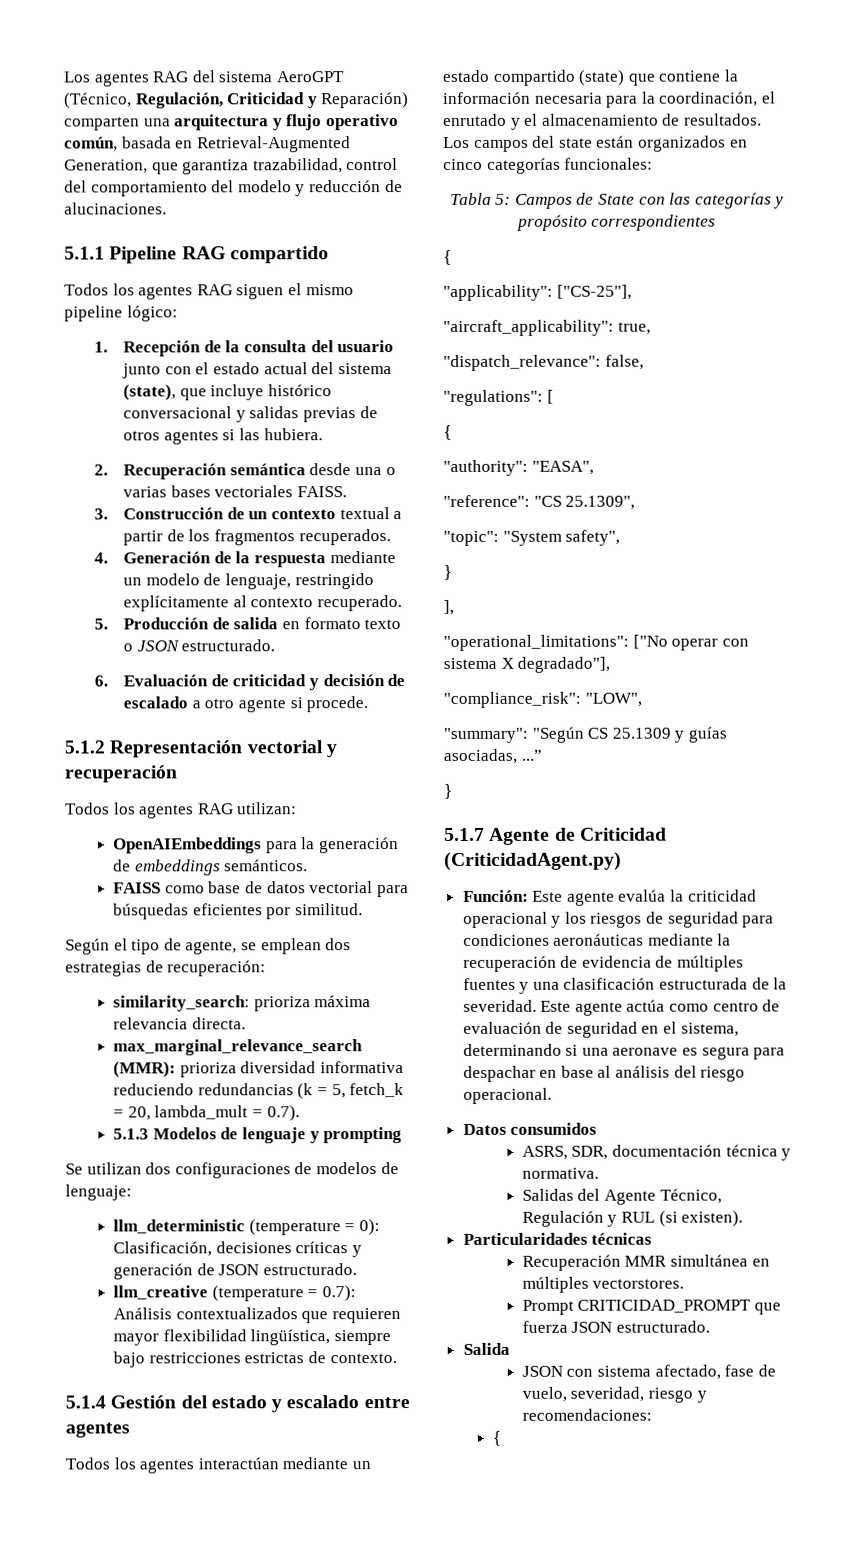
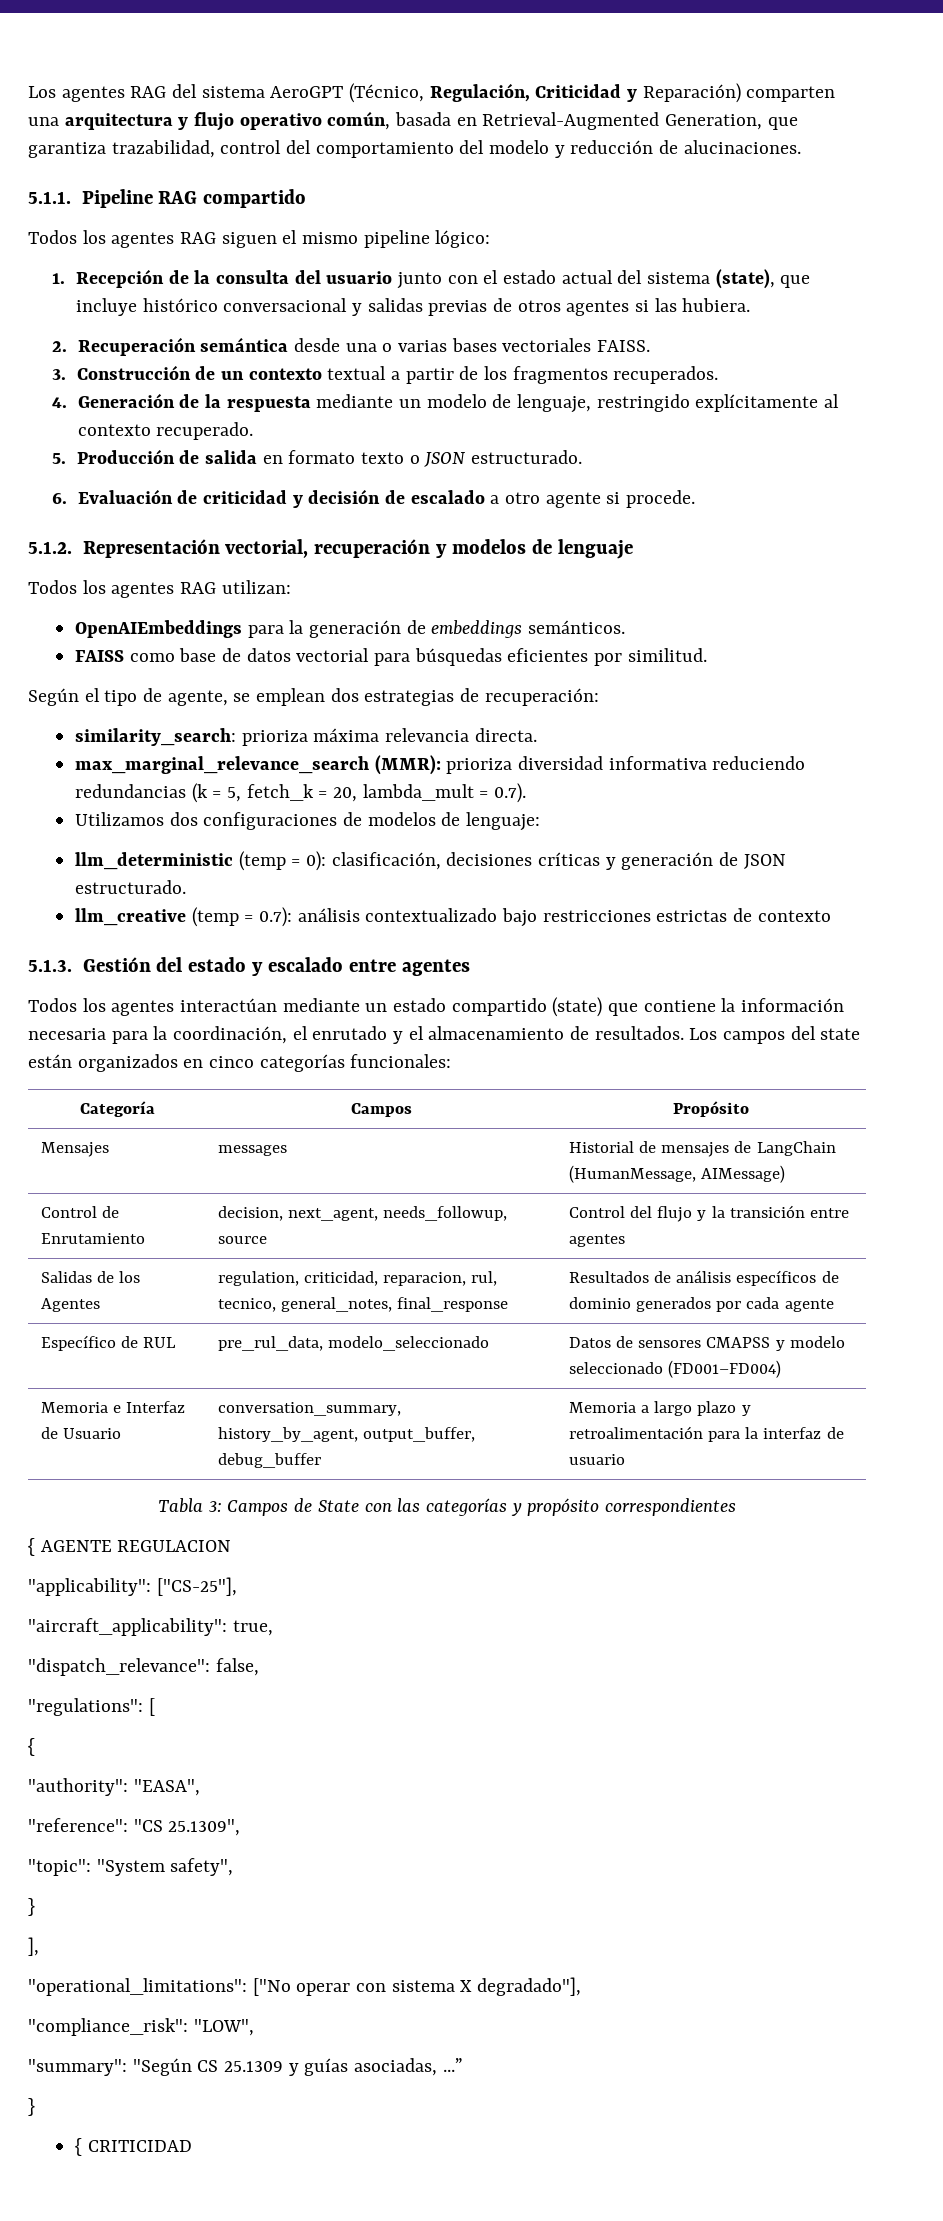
[64,246,105,260] 5.1.1 -> [28,191,71,204] 5.1.1.
[64,740,337,758] [64,765,178,783] 5.1.2 Representación vectorial y recuperación -> [28,539,634,559] 5.1.2. Representación vectorial, recuperación y modelos de lenguaje
[113,1127,403,1144] [65,1162,142,1175] 5.1.3 Modelos de lenguaje y prompting // Se utilizan -> [75,812,165,826] Utilizamos
[248,1219,341,1236] (temperature -> [238,851,286,871] (temp
[113,1241,213,1257] Clasificación, -> [331,852,441,870] clasificación,
[211,1285,304,1302] (temperature -> [191,907,239,927] (temp
[113,1307,402,1324] [113,1329,392,1346] Análisis contextualizados que requieren mayor flexibilidad lingüística, siempre -> [297,908,498,922] análisis contextualizado
[329,1353,397,1364] [65,1395,106,1409] contexto. // 5.1.4 -> [757,910,831,922] [28,959,72,972] contexto // 5.1.3.
(654, 163) none -> [79,1101,155,1117] [350,1103,412,1117] [673,1101,749,1117] [40,1142,109,1157] [217,1145,287,1156] [568,1141,836,1157] [568,1165,786,1183] [40,1206,120,1218] [40,1233,145,1244] [217,1206,508,1221] [217,1236,267,1244] [568,1205,849,1222] [568,1234,625,1247] [40,1271,141,1283] [40,1298,100,1312] [217,1271,498,1286] [217,1297,509,1312] [568,1270,839,1286] [568,1297,834,1312] [40,1335,177,1351] [217,1336,490,1351] [568,1336,845,1351] [568,1360,782,1378] [40,1401,186,1413] [40,1427,122,1439] [217,1402,401,1416] [217,1427,476,1442] [217,1453,321,1468] [568,1401,751,1416] [568,1426,844,1442] [568,1454,625,1465] // Categoría | Campos | Propósito // Mensajes | messages | Historial de mensajes de LangChain (HumanMessage, AIMessage) // Control de Enrutamiento | decision, next_agent, needs_followup, source | Control del flujo y la transición entre agentes // Salidas de los Agentes | regulation, criticidad, reparacion, rul, tecnico, general_notes, final_response | Resultados de análisis específicos de dominio generados por cada agente // Específico de RUL | pre_rul_data, modelo_seleccionado | Datos de sensores CMAPSS y modelo seleccionado (FD001–FD004) // Memoria e Interfaz de Usuario | conversation_summary, history_by_agent, output_buffer, debug_buffer | Memoria a largo plazo y retroalimentación para la interfaz de usuario
[495,193,512,205] 5: -> [208,1501,222,1512] 3:
(452, 257) none -> [40,1540,232,1552] AGENTE REGULACION
[444,827,667,845] [444,851,622,871] [462,889,757,906] [462,911,775,928] [462,933,732,946] [462,955,745,972] [462,977,788,994] [462,999,781,1016] [462,1021,739,1038] [462,1043,786,1060] [462,1065,746,1082] [462,1087,552,1104] [462,1122,598,1135] [521,1144,792,1161] [521,1167,599,1179] [521,1188,722,1205] [521,1210,744,1227] [462,1232,653,1245] [521,1254,770,1271] [521,1276,685,1293] [521,1299,782,1315] [521,1320,711,1333] [462,1342,510,1355] [521,1364,776,1380] [521,1386,707,1403] [521,1408,652,1421] [492,1430,502,1446] // 5.1.7 Agente de Criticidad (CriticidadAgent.py) // Función: Este agente evalúa la criticidad operacional y los riesgos de seguridad para condiciones aeronáuticas mediante la recuperación de evidencia de múltiples fuentes y una clasificación estructurada de la severidad. Este agente actúa como centro de evaluación de seguridad en el sistema, determinando si una aeronave es segura para despachar en base al análisis del riesgo operacional. // Datos consumidos // ASRS, SDR, documentación técnica y normativa. // Salidas del Agente Técnico, Regulación y RUL (si existen). // Particularidades técnicas // Recuperación MMR simultánea en múltiples vectorstores. // Prompt CRITICIDAD_PROMPT que fuerza JSON estructurado. // Salida // JSON con sistema afectado, fase de vuelo, severidad, riesgo y recomendaciones: // { -> [75,2138,192,2156] // { CRITICIDAD

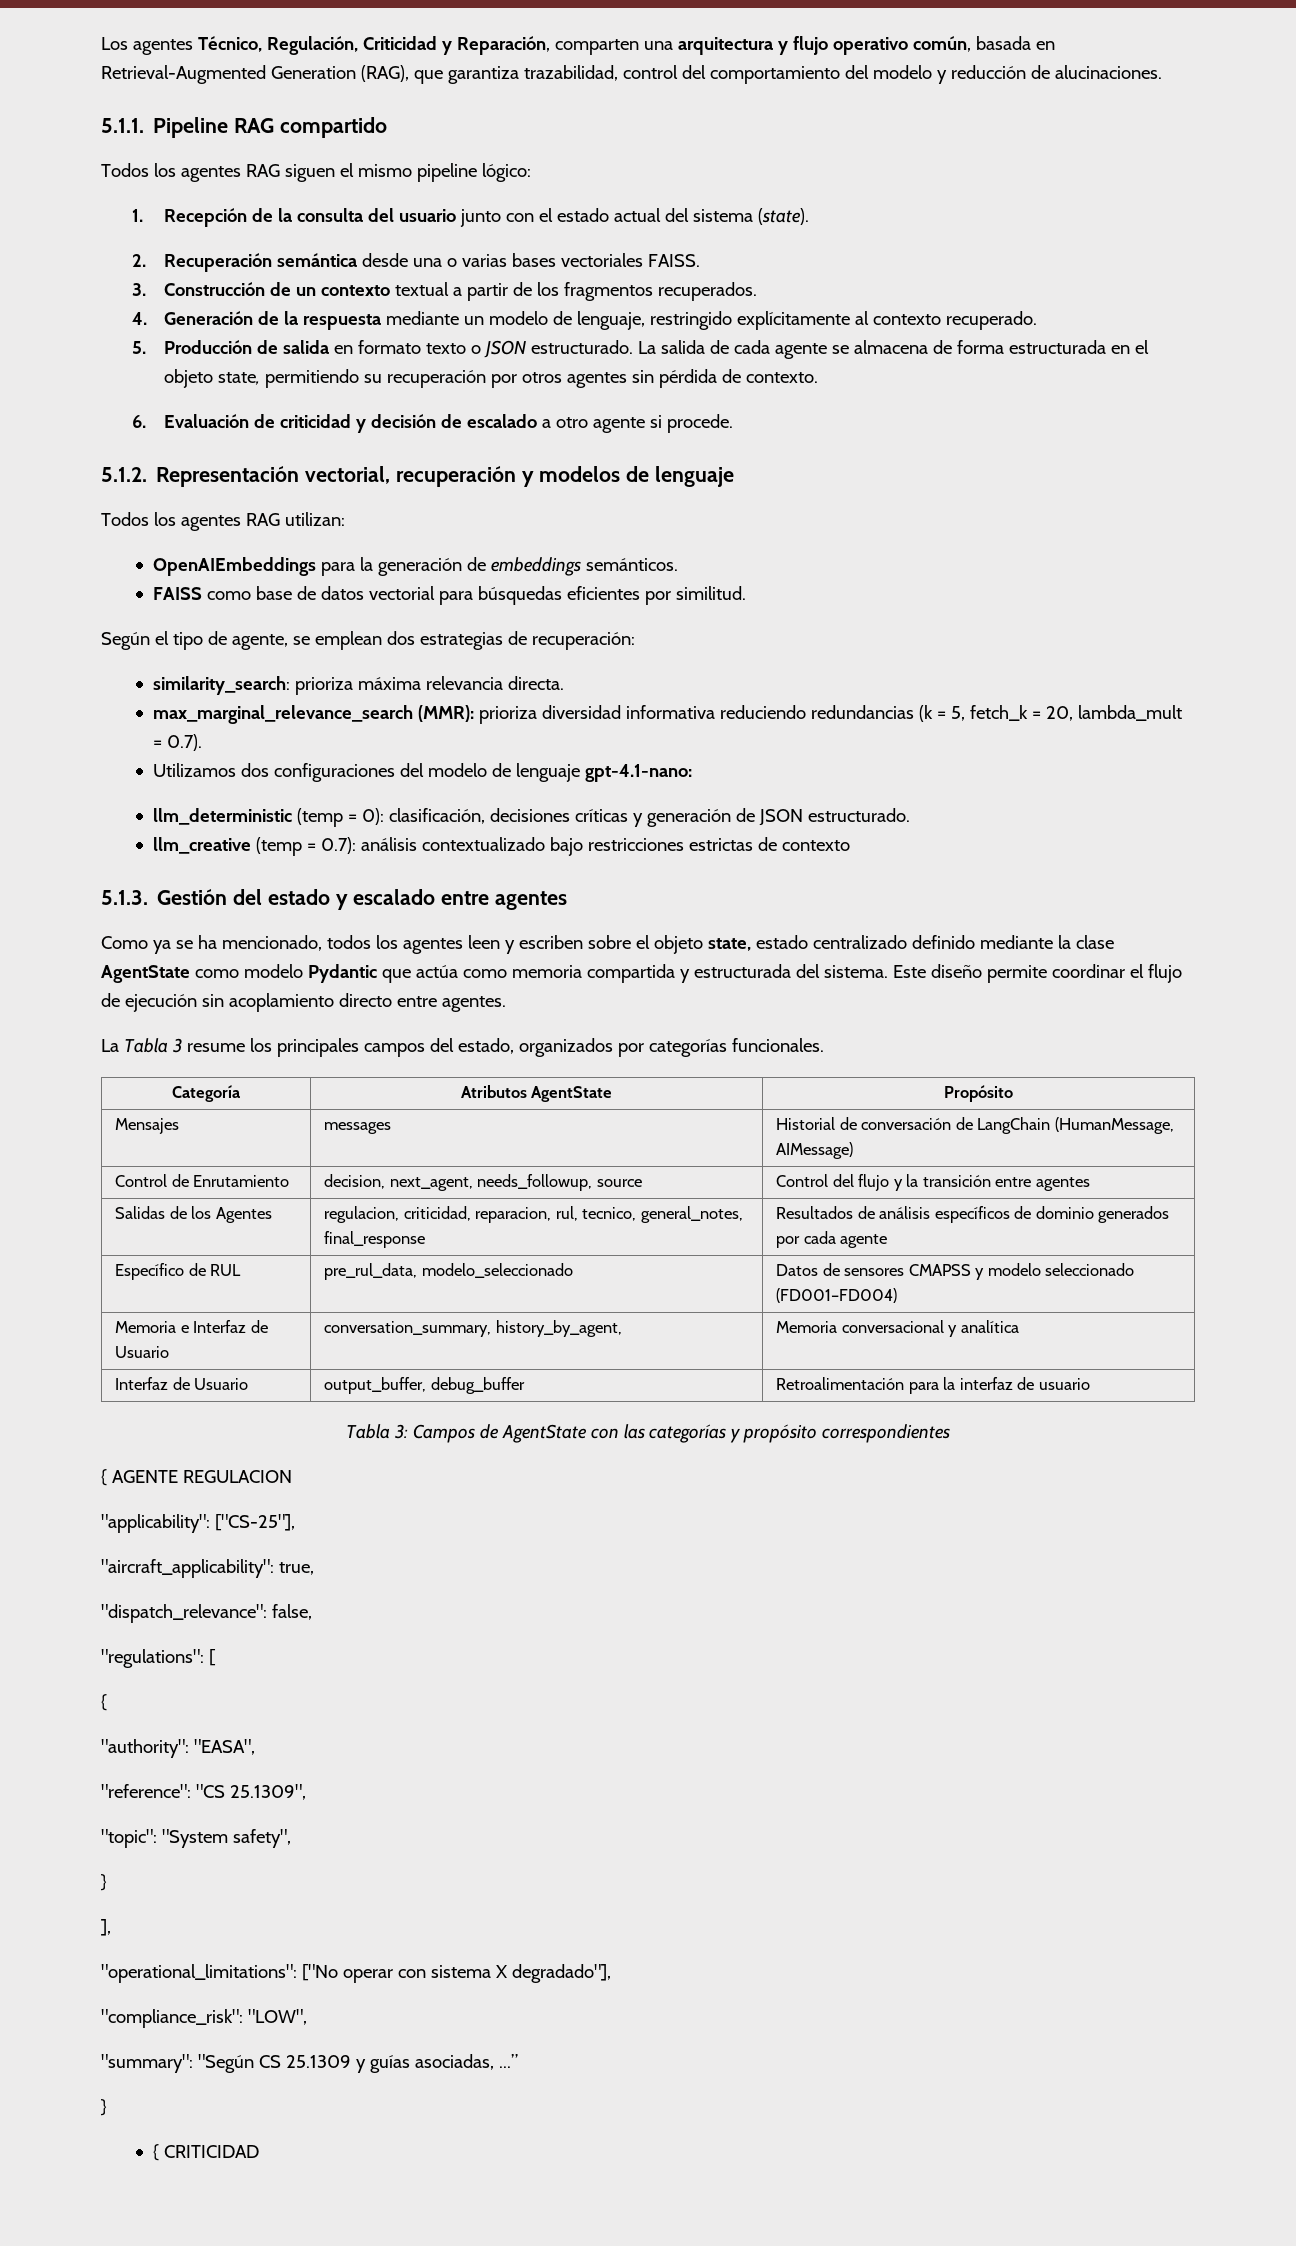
[130,83,425,103] RAG del sistema AeroGPT (Técnico, -> [197,36,262,52] Técnico,
[642,83,741,103] Reparación) -> [456,36,550,55] Reparación,
[665,114,763,130] Generation, -> [270,65,409,82] Generation (RAG),
[715,269,811,289] [76,298,751,316] (state), que incluye histórico conversacional y salidas previas de otros agentes si las hubiera. -> [757,208,809,225] (state).
(582, 457) none -> [637,340,1149,359] [163,369,818,388] La salida de cada agente se almacena de forma estructurada en el objeto state, permitiendo su recuperación por otros agentes sin pérdida de contexto.
[343,812,541,831] de modelos de lenguaje: -> [399,763,692,782] del modelo de lenguaje gpt-4.1-nano:
[28,997,845,1017] [28,1026,861,1044] [28,1054,452,1072] Todos los agentes interactúan mediante un estado compartido (state) que contiene la información necesaria para la coordinación, el enrutado y el almacenamiento de resultados. Los campos del state están organizados en cinco categorías funcionales: -> [101,935,1114,954] [101,964,1182,983] [101,993,506,1012] [101,1038,824,1057] Como ya se ha mencionado, todos los agentes leen y escriben sobre el objeto state, estado centralizado definido mediante la clase AgentState como modelo Pydantic que actúa como memoria compartida y estructurada del sistema. Este diseño permite coordinar el flujo de ejecución sin acoplamiento directo entre agentes. // La Tabla 3 resume los principales campos del estado, organizados por categorías funcionales.
[350,1103,412,1117] Campos -> [460,1085,613,1102] Atributos AgentState
[661,1142,730,1157] mensajes -> [861,1118,952,1130] conversación
[217,1271,299,1286] regulation, -> [324,1206,400,1223] regulacion,
[363,1427,476,1442] [217,1453,321,1468] [568,1401,751,1416] [568,1426,703,1439] output_buffer, debug_buffer | Memoria a largo plazo y retroalimentación -> [776,1320,1019,1337] [115,1377,249,1390] [324,1377,525,1394] [776,1377,905,1390] | Memoria conversacional y analítica // Interfaz de Usuario | output_buffer, debug_buffer | Retroalimentación
[317,1500,359,1512] State -> [501,1424,587,1443] AgentState

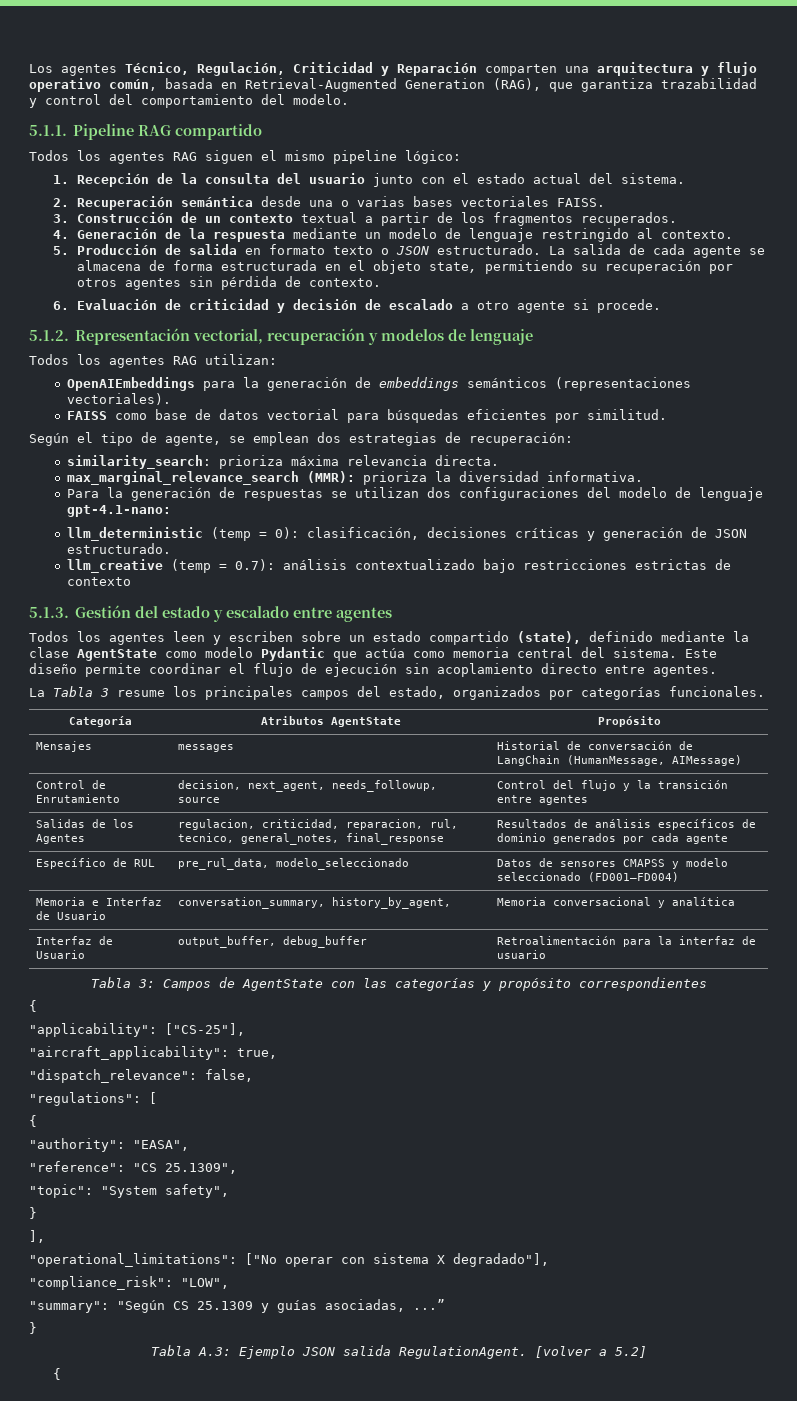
[456,36,550,55] Reparación, -> [397,62,477,76] Reparación
[523,65,618,81] trazabilidad, -> [661,78,757,89] [29,98,37,108] trazabilidad y
[872,65,1162,84] modelo y reducción de alucinaciones. -> [293,94,349,105] modelo.
[692,208,809,225] sistema (state). -> [620,173,685,184] sistema.
[576,311,1037,330] lenguaje, restringido explícitamente al contexto recuperado. -> [468,228,733,242] lenguaje restringido al contexto.
[585,558,678,571] semánticos. -> [466,377,691,391] [66,393,171,405] semánticos (representaciones vectoriales).
[541,705,1182,722] [152,734,202,751] [152,763,236,777] diversidad informativa reduciendo redundancias (k = 5, fetch_k = 20, lambda_mult = 0.7). // Utilizamos -> [434,471,643,482] [66,487,419,501] la diversidad informativa. // Para la generación de respuestas se utilizan
[101,935,371,954] Como ya se ha mencionado, todos -> [29,631,69,642] Todos
[635,935,907,954] el objeto state, estado centralizado -> [349,631,581,645] un estado compartido (state),
[586,964,791,983] compartida y estructurada -> [517,647,573,658] central
[111,1470,292,1483] AGENTE REGULACION -> (37, 1006) none
[152,2144,259,2161] // { CRITICIDAD -> [150,1345,647,1359] [52,1368,61,1380] // Tabla A.3: Ejemplo JSON salida RegulationAgent. [volver a 5.2] // {

